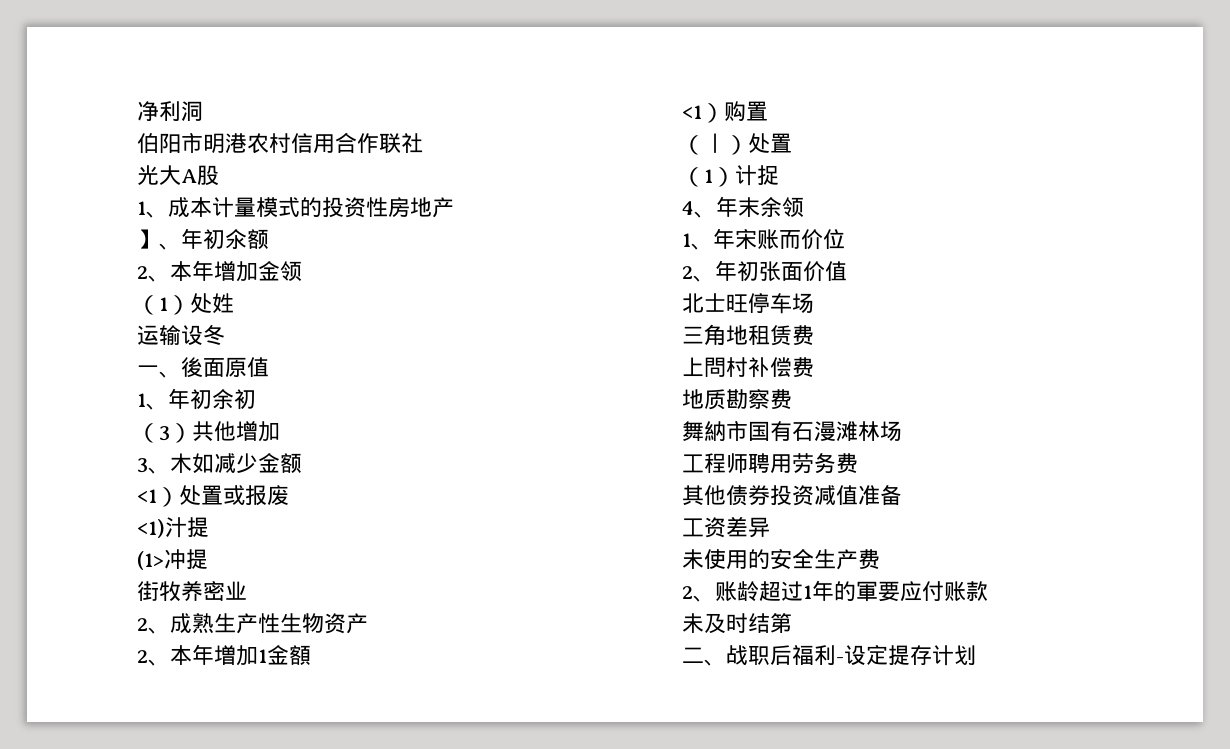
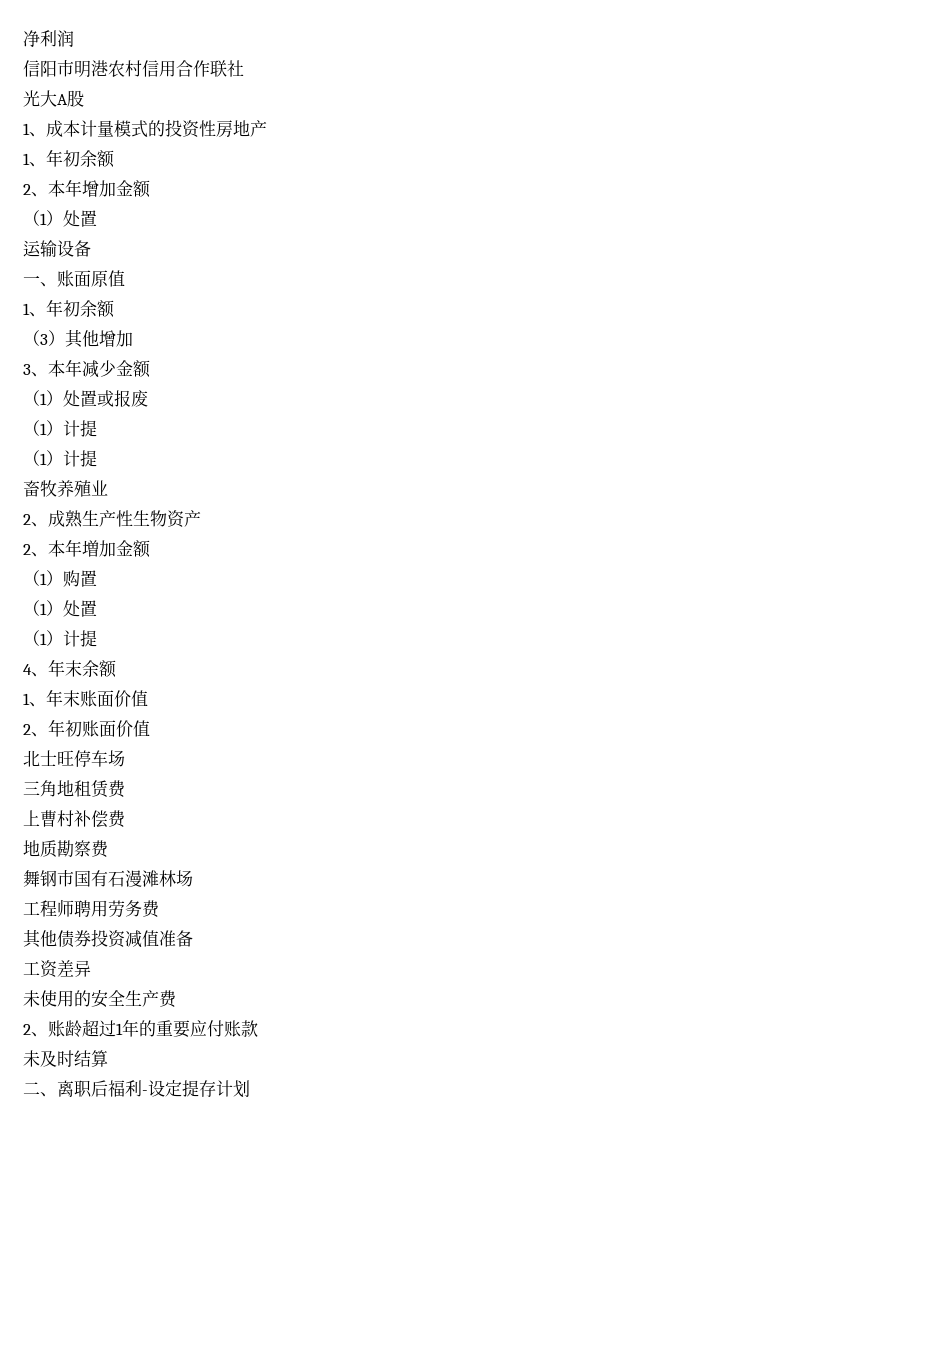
[181,101,203,121] [137,133,159,153] 洞 // 伯 -> [57,30,74,47] [23,60,40,77] 润 // 信
[137,228,247,250] 】、年初氽 -> [23,149,97,167] 1、年初余
[280,261,302,281] [137,293,234,315] 领 // （1）处姓 -> [133,180,151,198] [23,210,97,227] 额 // （1）处置
[203,324,225,345] 冬 -> [74,240,91,257] 备
[181,357,203,378] 後 -> [57,270,74,287] 账
[234,389,256,410] 初 -> [97,300,115,318] 额
[192,421,214,441] 共 -> [65,329,83,348] 其
[170,453,214,474] 木如 -> [48,359,82,377] 本年
[137,489,157,503] <1 -> [23,390,47,406] （1
[137,517,209,538] [137,549,208,570] [137,581,225,602] <1)汁提 // (1>冲提 // 街牧养密 -> [23,420,97,437] [23,450,97,467] [23,480,91,497] （1）计提 // （1）计提 // 畜牧养殖
[258,645,311,665] [682,105,702,119] 1金額 // <1 -> [116,540,151,558] [23,570,47,586] 金额 // （1
[704,133,726,153] 丨 -> [40,603,47,615] 1
[757,165,779,185] 捉 -> [80,630,97,647] 提
[782,197,804,217] [682,228,845,250] 领 // 1、年宋账而价位 -> [99,660,117,678] [23,689,148,707] 额 // 1、年末账面价值
[759,261,781,282] 张 -> [82,720,99,737] 账
[704,357,726,377] 問 -> [40,810,57,827] 曹
[704,421,726,441] 納 -> [40,870,57,887] 钢
[856,581,878,602] 軍 -> [156,1020,173,1036] 重
[770,613,792,633] 第 -> [91,1050,108,1067] 算
[726,645,748,666] 战 -> [57,1080,74,1097] 离

